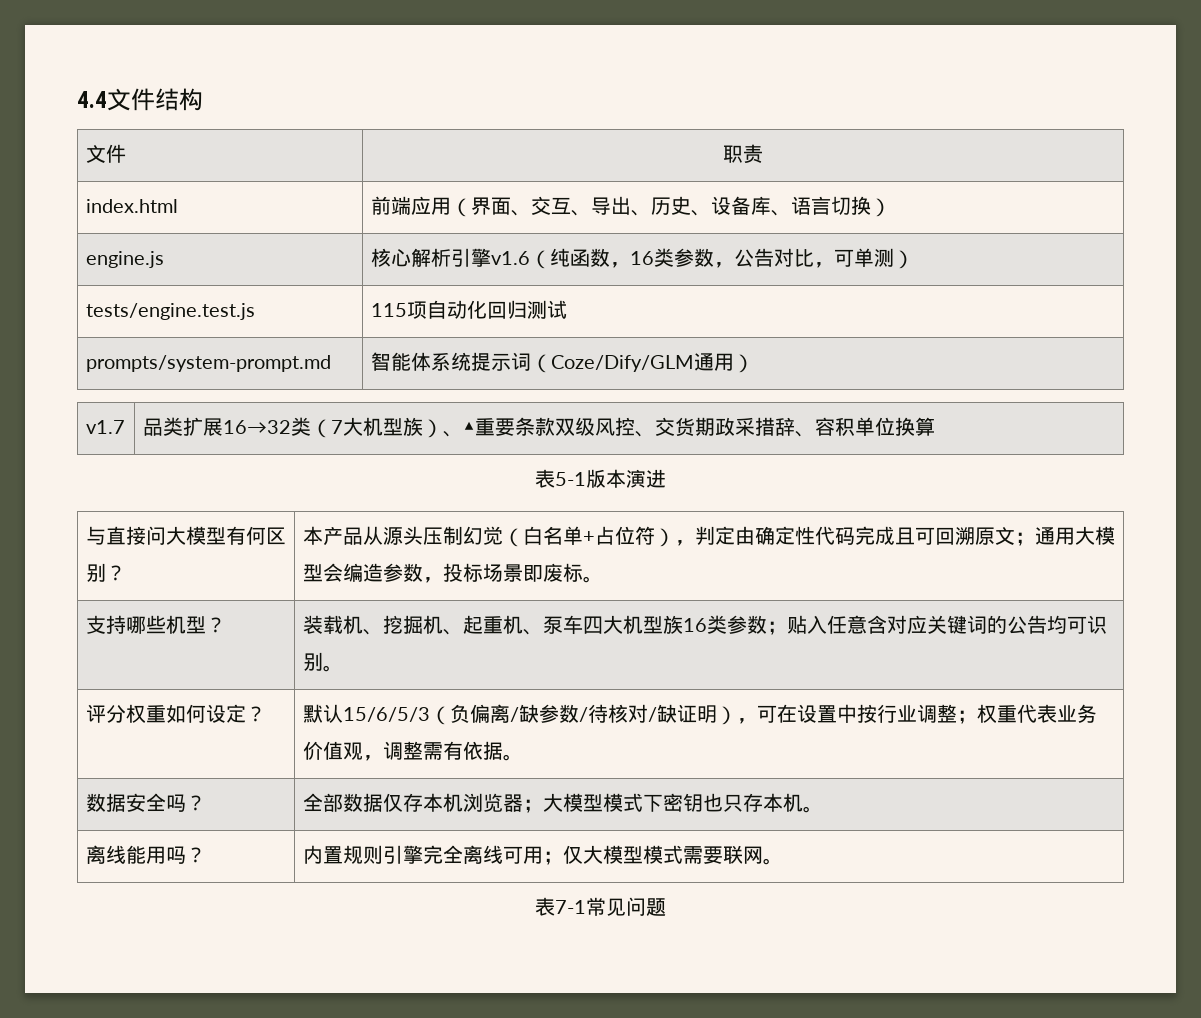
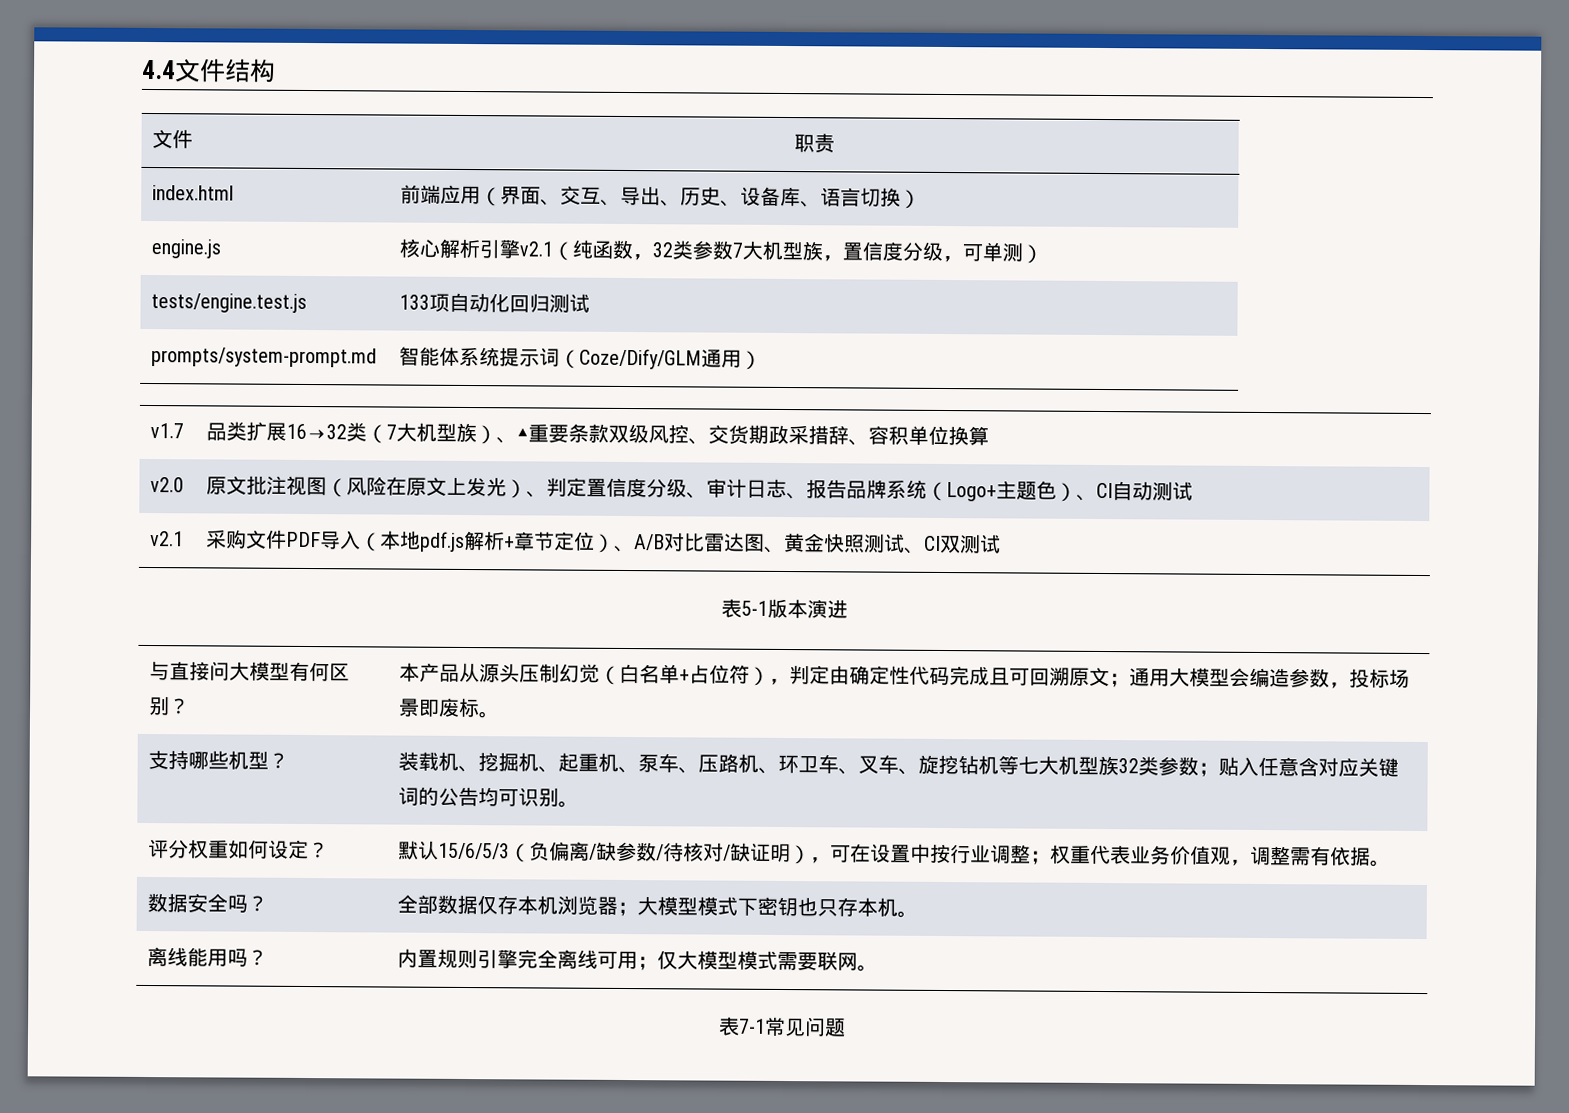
[490,251,530,265] v1.6 -> [519,241,554,257] v2.1
[629,248,814,268] 16类参数，公告对比 -> [652,240,944,262] 32类参数7大机型族，置信度分级
[370,303,407,317] 115 -> [399,294,431,310] 133
(935, 426) none -> [150,477,185,493] [206,475,1194,502] [150,531,185,547] [206,529,1002,554] // v2.0 | 原文批注视图（风险在原文上发光）、判定置信度分级、审计日志、报告品牌系统（Logo+主题色）、CI自动测试 // v2.1 | 采购文件PDF导入（本地pdf.js解析+章节定位）、A/B对比雷达图、黄金快照测试、CI双测试
[582,615,707,634] 四大机型族16 -> [678,753,1140,776] 、压路机、环卫车、叉车、旋挖钻机等七大机型族32

